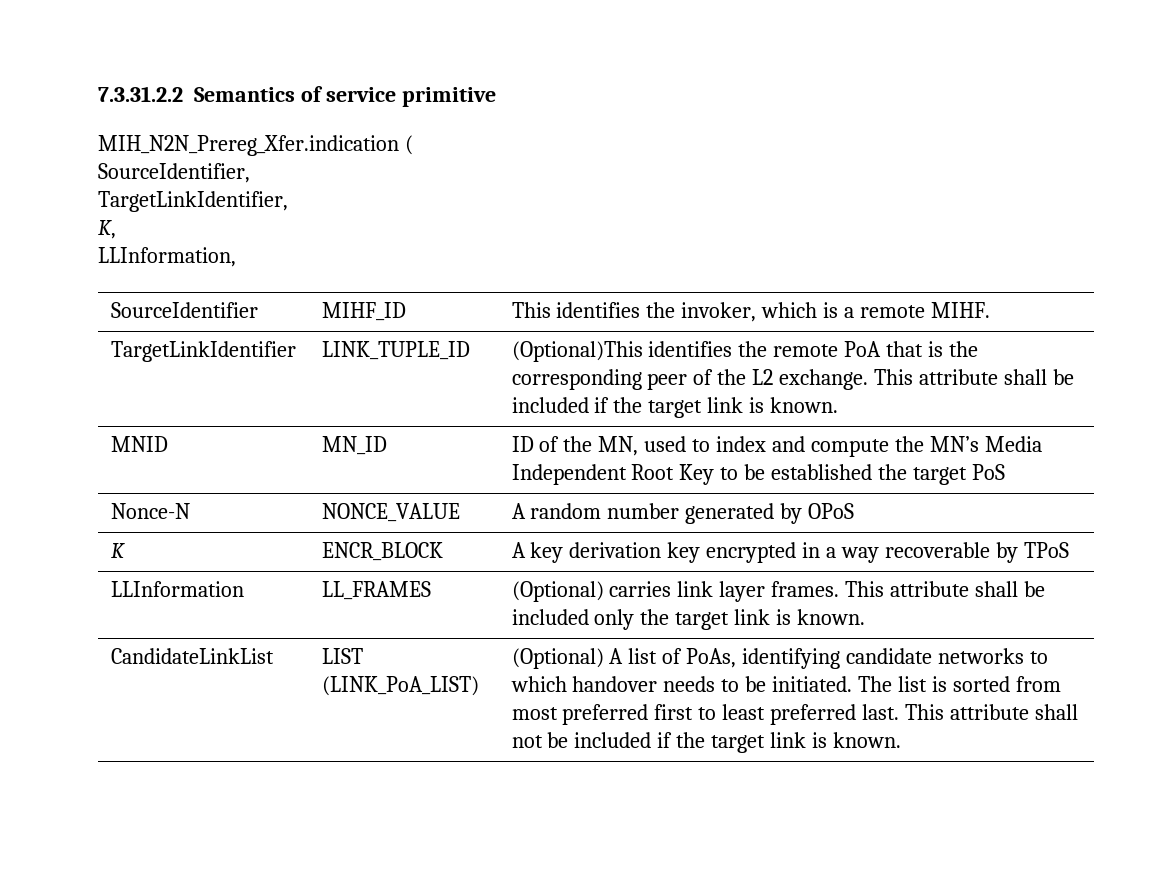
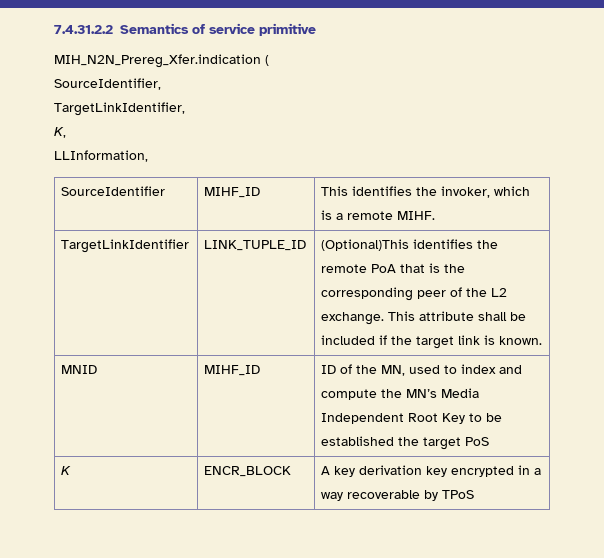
[98,86,183,102] 7.3.31.2.2 -> [54,25,113,34] 7.4.31.2.2
[321,436,387,455] MN_ID -> [204,365,261,376] MIHF_ID
[110,503,190,519] [321,503,460,522] [511,503,855,524] // Nonce-N | NONCE_VALUE | A random number generated by OPoS -> (490, 441) none
[110,581,244,597] [321,581,431,600] [511,581,1046,602] [511,609,866,630] [110,648,274,664] [321,648,363,664] [321,676,479,696] [511,648,1049,669] [510,676,1061,692] [511,704,1078,725] [511,732,902,753] // LLInformation | LL_FRAMES | (Optional) carries link layer frames. This attribute shall be included only the target link is known. // CandidateLinkList | LIST (LINK_PoA_LIST) | (Optional) A list of PoAs, identifying candidate networks to which handover needs to be initiated. The list is sorted from most preferred first to least preferred last. This attribute shall not be included if the target link is known. -> (475, 494) none

